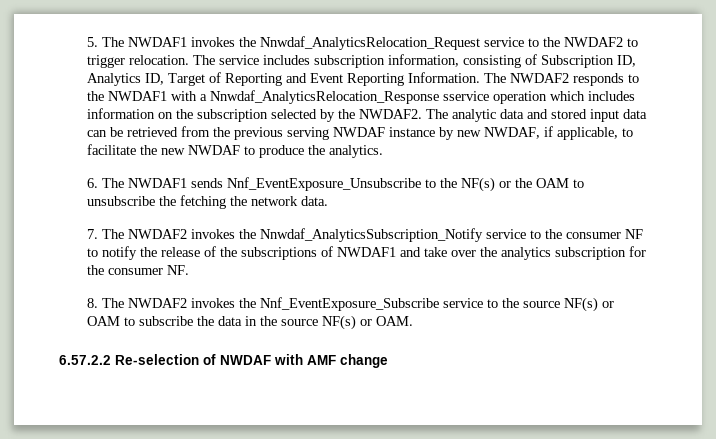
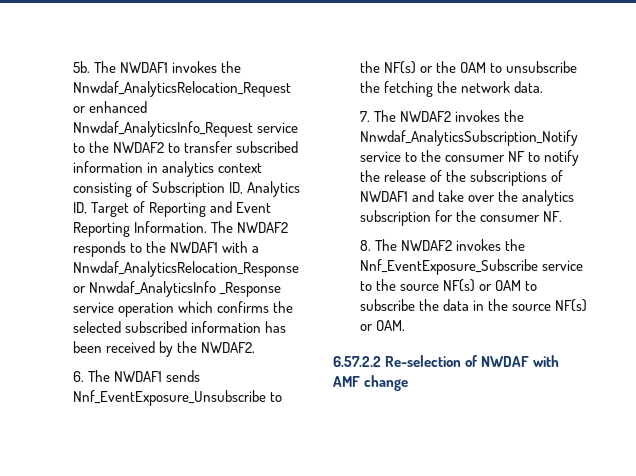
[86,37,98,47] 5. -> [72,61,90,73] 5b.
(480, 43) none -> [72,101,147,113] [72,121,253,137] or enhanced Nnwdaf_AnalyticsInfo_Request
[86,54,459,68] trigger relocation. The service includes subscription information, -> [183,141,298,153] [72,161,262,177] transfer subscribed information in analytics context
[442,91,635,104] [86,108,647,122] [86,126,633,140] [86,144,383,158] sservice operation which includes information on the subscription selected by the NWDAF2. The analytic data and stored input data can be retrieved from the previous serving NWDAF instance by new NWDAF, if applicable, to facilitate the new NWDAF to produce the analytics. -> [72,281,281,297] [72,301,293,317] [72,321,286,333] [72,341,255,357] or Nnwdaf_AnalyticsInfo _Response service operation which confirms the selected subscribed information has been received by the NWDAF2.

